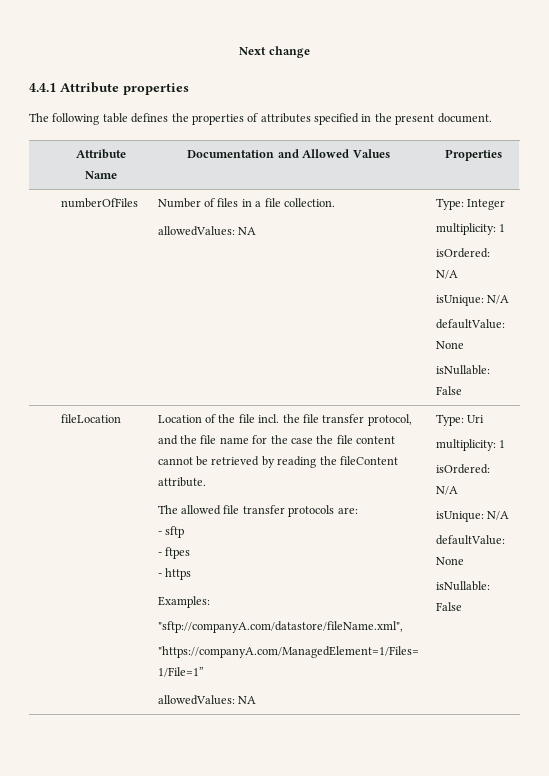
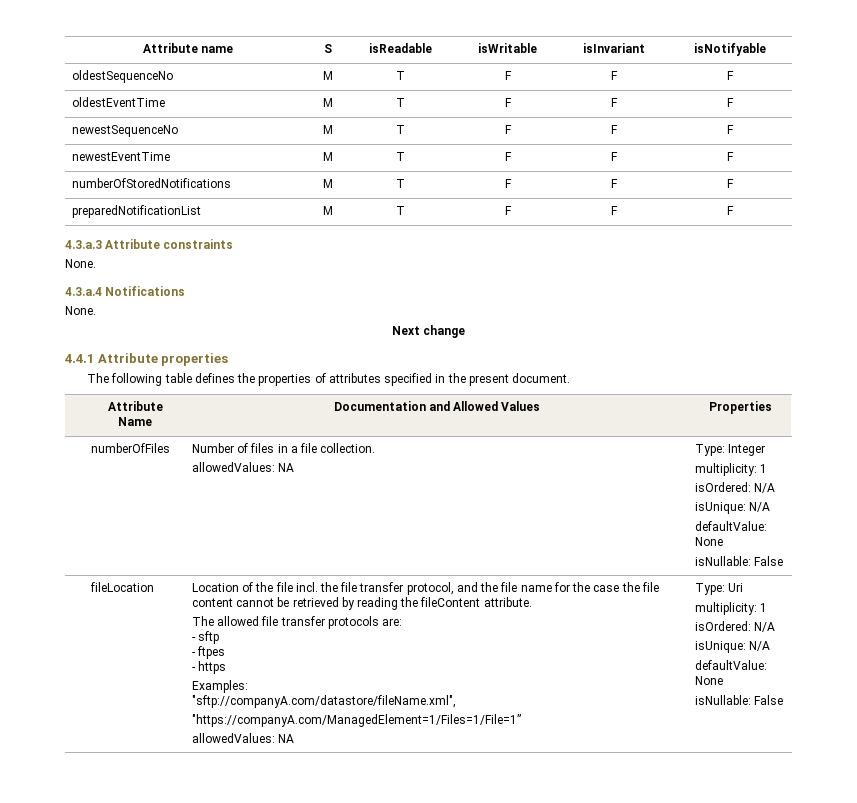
(239, 51) none -> [142,43,234,53] [324,44,332,53] [369,43,432,53] [478,43,537,53] [583,43,645,53] [694,43,766,56] [71,70,173,83] [323,71,333,80] [396,71,405,80] [504,71,512,80] [611,71,618,80] [727,71,734,80] [71,97,165,107] [323,98,333,107] [396,98,405,107] [504,98,512,107] [611,98,618,107] [727,98,734,107] [71,125,178,137] [323,125,333,134] [396,125,405,134] [504,125,512,134] [611,125,618,134] [727,125,734,134] [71,152,170,161] [323,152,333,161] [396,152,405,161] [504,152,512,161] [611,152,618,161] [727,152,734,161] [71,178,231,188] [323,179,333,188] [396,179,405,188] [504,179,512,188] [611,179,618,188] [727,179,734,188] [71,205,201,218] [323,206,333,215] [396,206,405,215] [504,206,512,215] [611,206,618,215] [727,206,734,215] [65,239,234,249] [65,259,96,268] [65,286,186,296] [65,306,96,315] Attribute name | S | isReadable | isWritable | isInvariant | isNotifyable // oldestSequenceNo | M | T | F | F | F // oldestEventTime | M | T | F | F | F // newestSequenceNo | M | T | F | F | F // newestEventTime | M | T | F | F | F // numberOfStoredNotifications | M | T | F | F | F // preparedNotificationList | M | T | F | F | F // 4.3.a.3 Attribute constraints // None. // 4.3.a.4 Notifications // None. //

